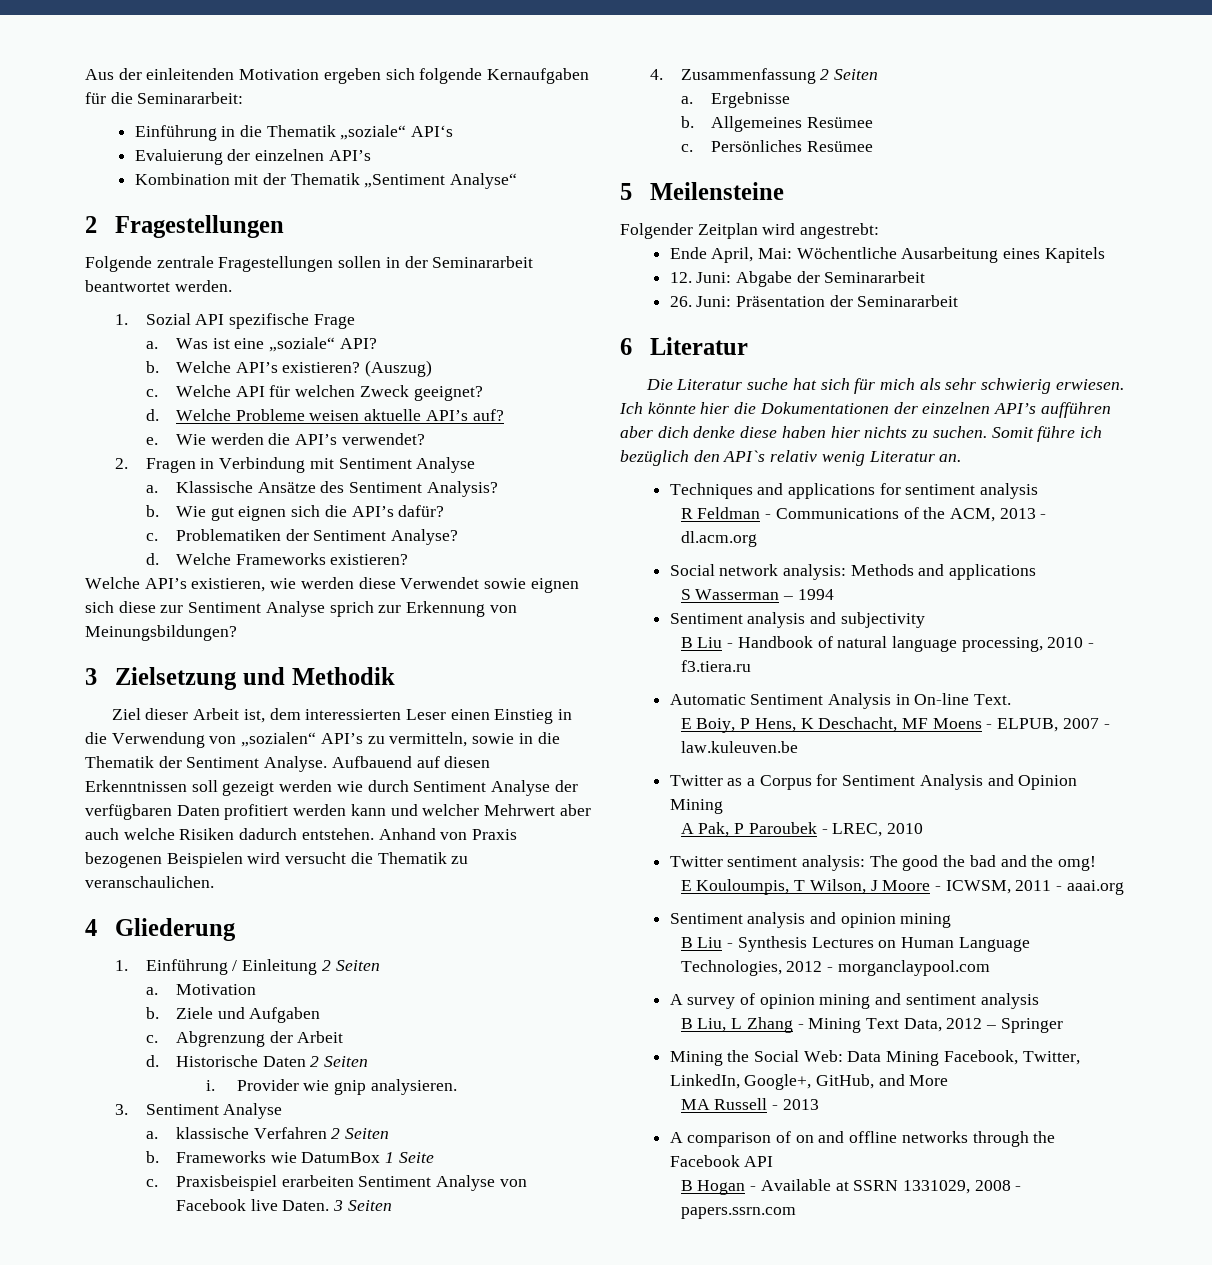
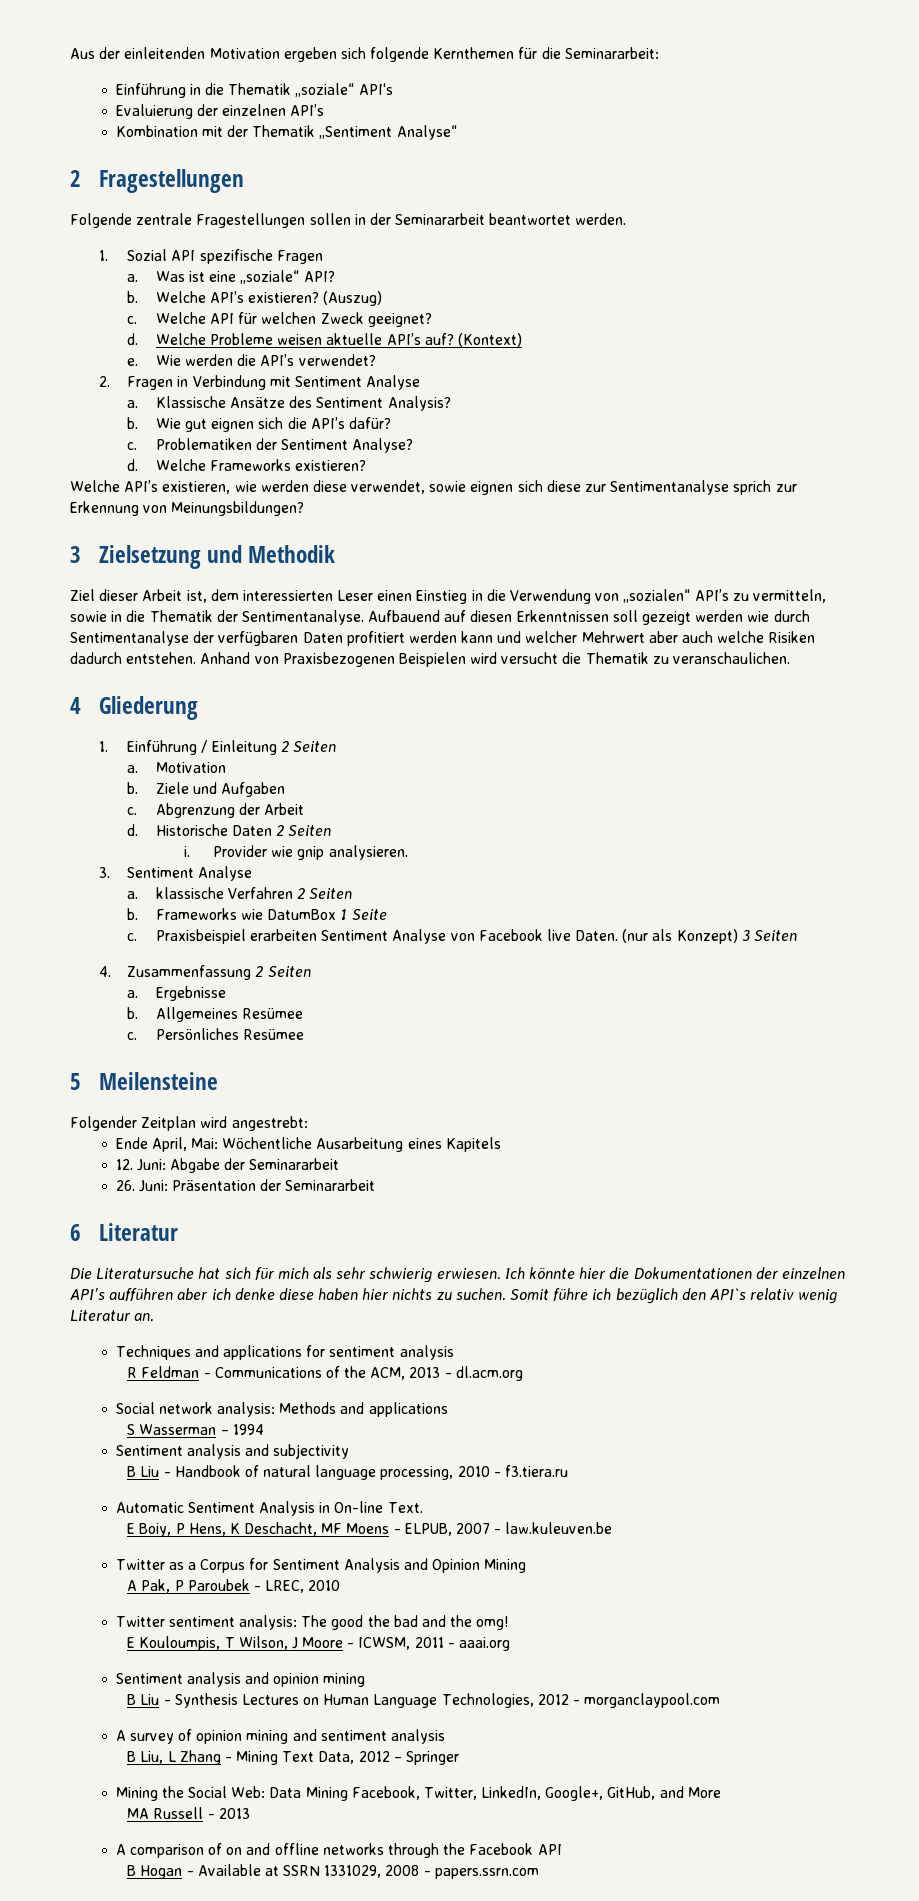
[487,68,590,84] Kernaufgaben -> [433,47,515,59] Kernthemen
[313,314,355,329] Frage -> [276,250,323,264] Fragen
(504, 415) none -> [457,333,522,347] (Kontext)
[400,577,480,589] Verwendet -> [351,480,426,494] verwendet,
[188,601,325,617] Sentiment Analyse -> [610,480,730,495] Sentimentanalyse
[186,756,328,772] Sentiment Analyse. -> [241,610,364,625] Sentimentanalyse.
[413,780,551,796] Sentiment Analyse -> [70,631,189,646] Sentimentanalyse
[472,829,518,840] [85,852,162,868] Praxis bezogenen -> [282,652,395,667] Praxisbezogenen
(330, 1205) none -> [622,929,738,944] (nur als Konzept)
[676,378,789,390] Literatur suche -> [96,1267,195,1279] Literatursuche
[657,426,689,438] dich -> [211,1288,231,1300] ich

